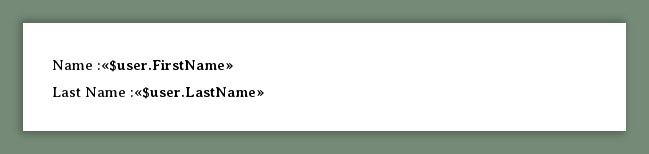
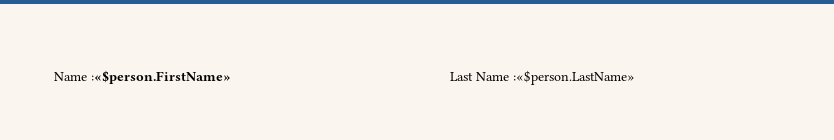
[52,59,233,72] Name :«$user.FirstName» -> [54,70,231,84] Name :«$person.FirstName»
[130,87,264,99] :«$user.LastName» -> [513,70,635,85] :«$person.LastName»

